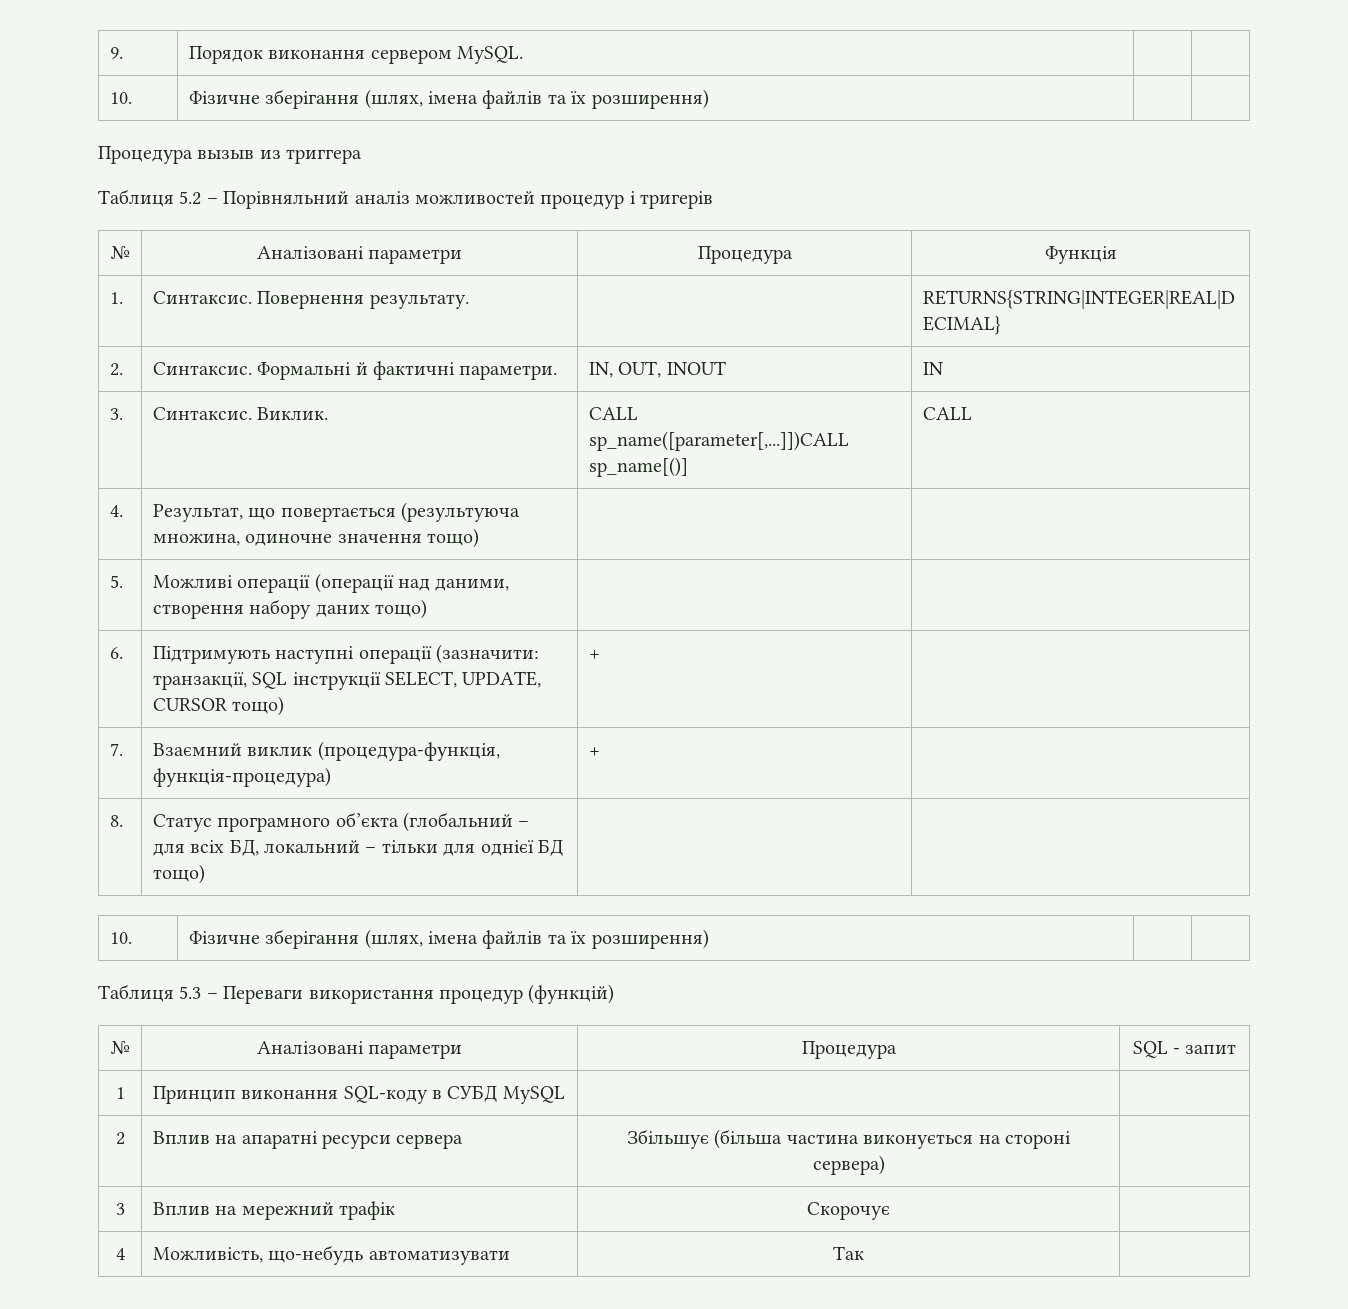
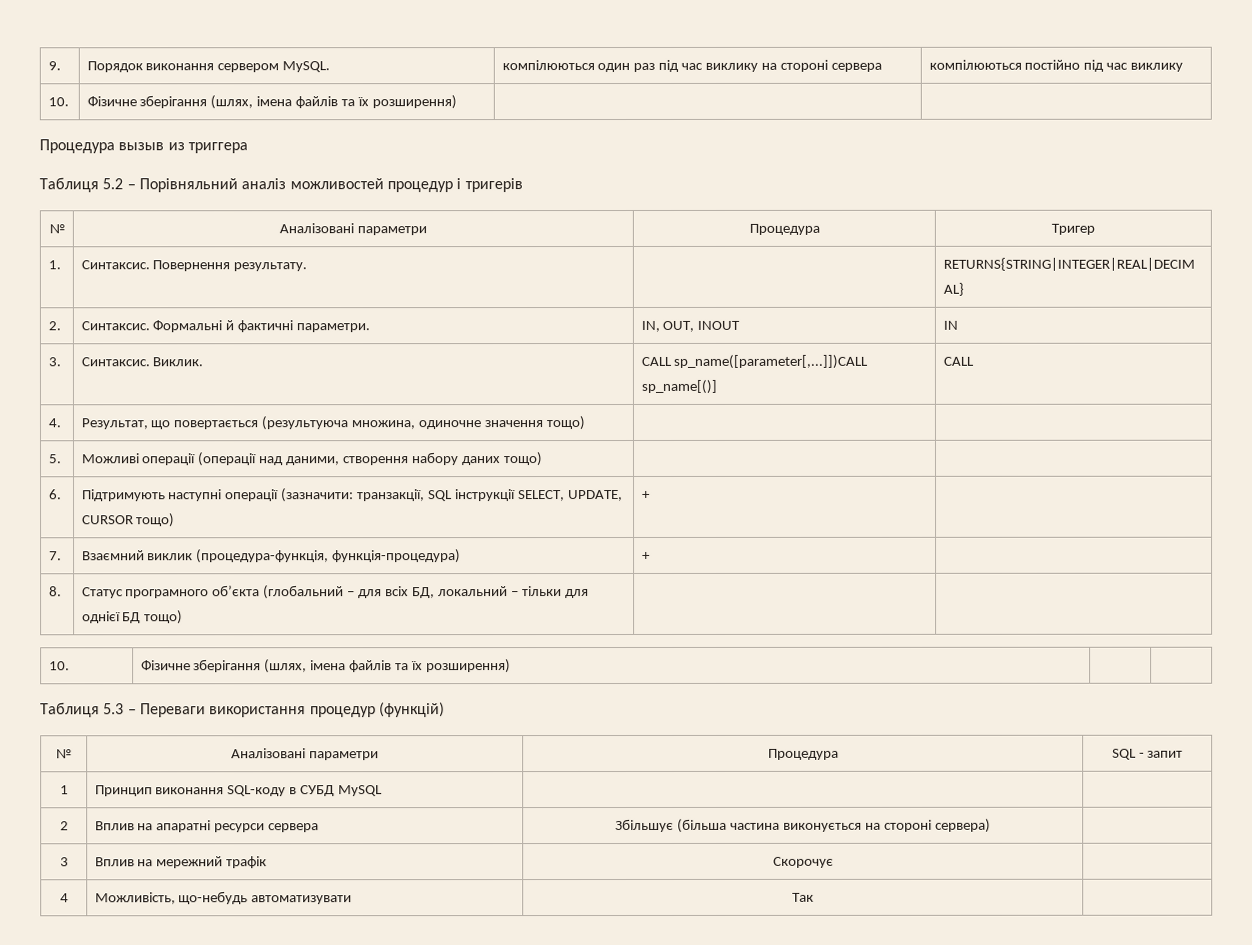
(523, 55) | -> [501,59,882,73] [928,59,1184,72] компілюються один раз під час виклику на стороні сервера | компілюються постійно під час виклику
[1044,246,1117,264] Функція -> [1051,223,1095,235] Тригер

